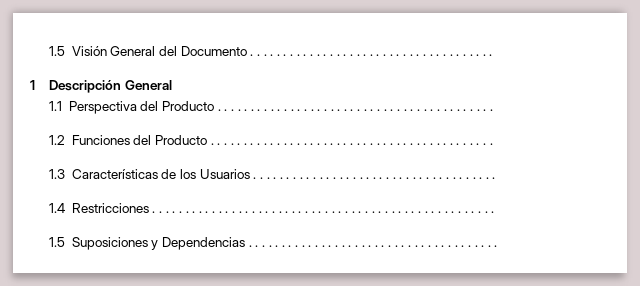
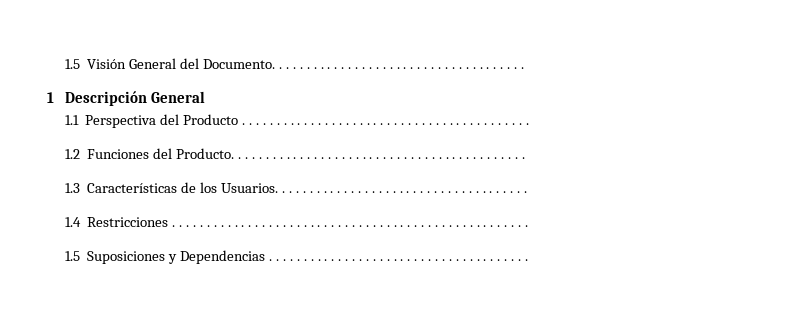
[180,46,254,56] Documento . -> [203,59,276,69] Documento.
[154,135,214,145] Producto . -> [176,148,235,159] Producto.
[199,169,257,179] Usuarios . -> [221,183,279,193] Usuarios.

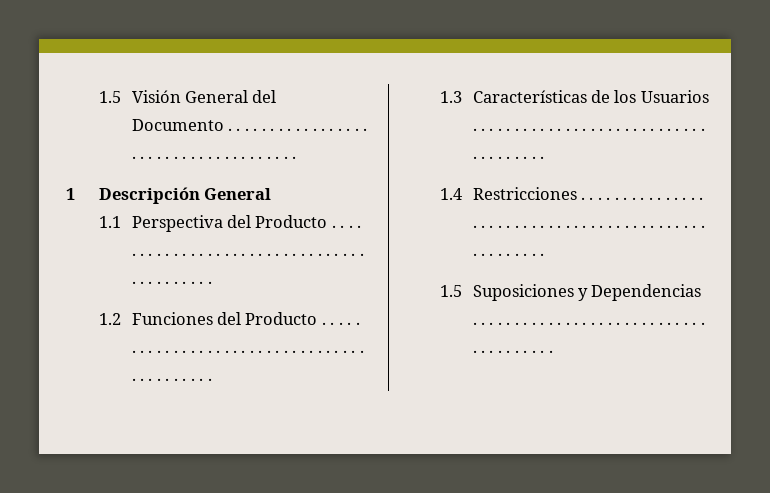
[203,59,276,69] Documento. -> [131,119,232,131] Documento .
[176,148,235,159] Producto. -> [245,312,326,325] Producto .
[221,183,279,193] Usuarios. -> [640,90,709,103] [472,128,477,131] Usuarios .

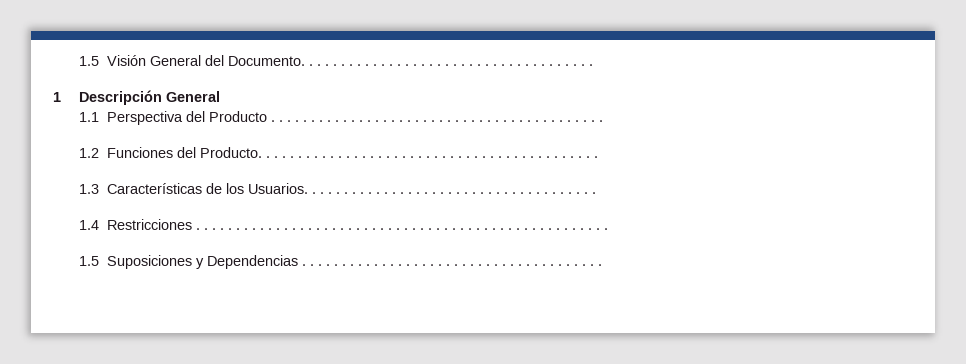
[131,119,232,131] Documento . -> [227,56,305,66] Documento.
[245,312,326,325] Producto . -> [199,147,262,158] Producto.
[640,90,709,103] [472,128,477,131] Usuarios . -> [247,183,308,194] Usuarios.

